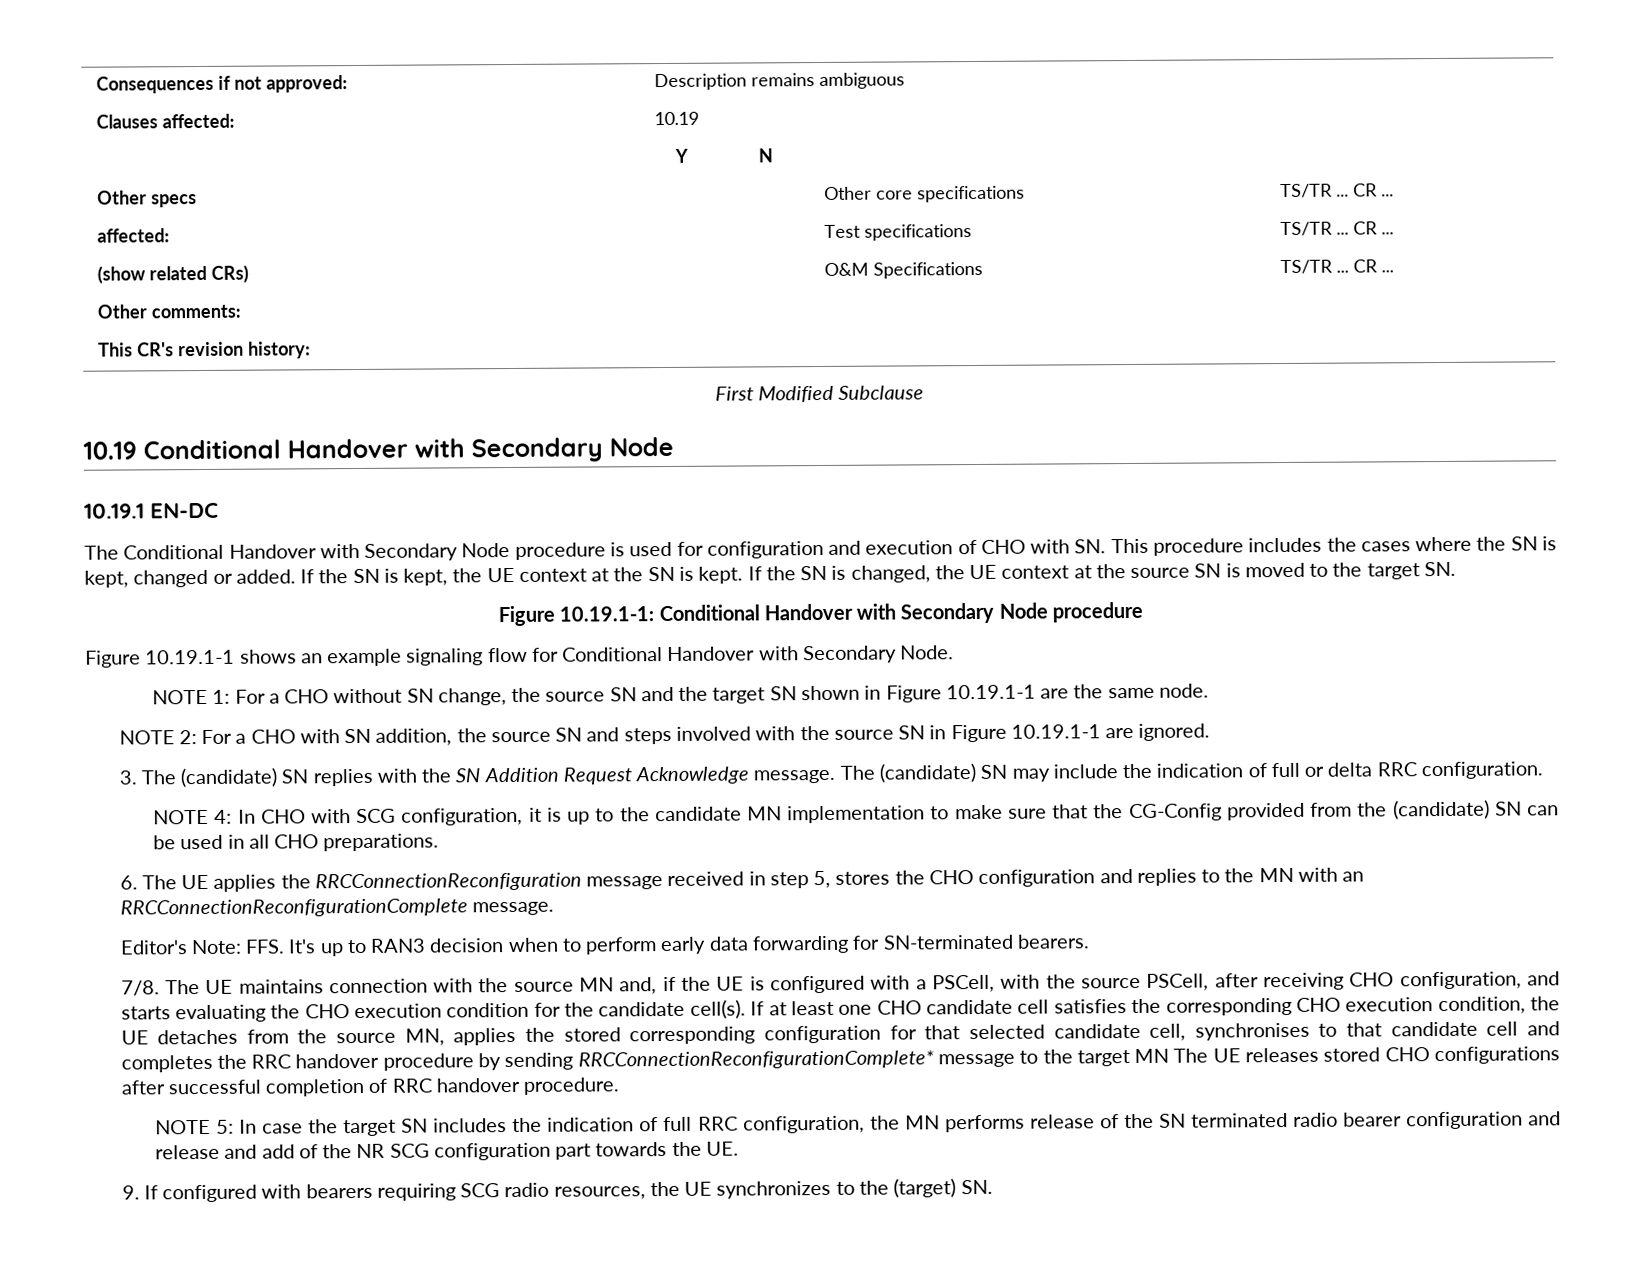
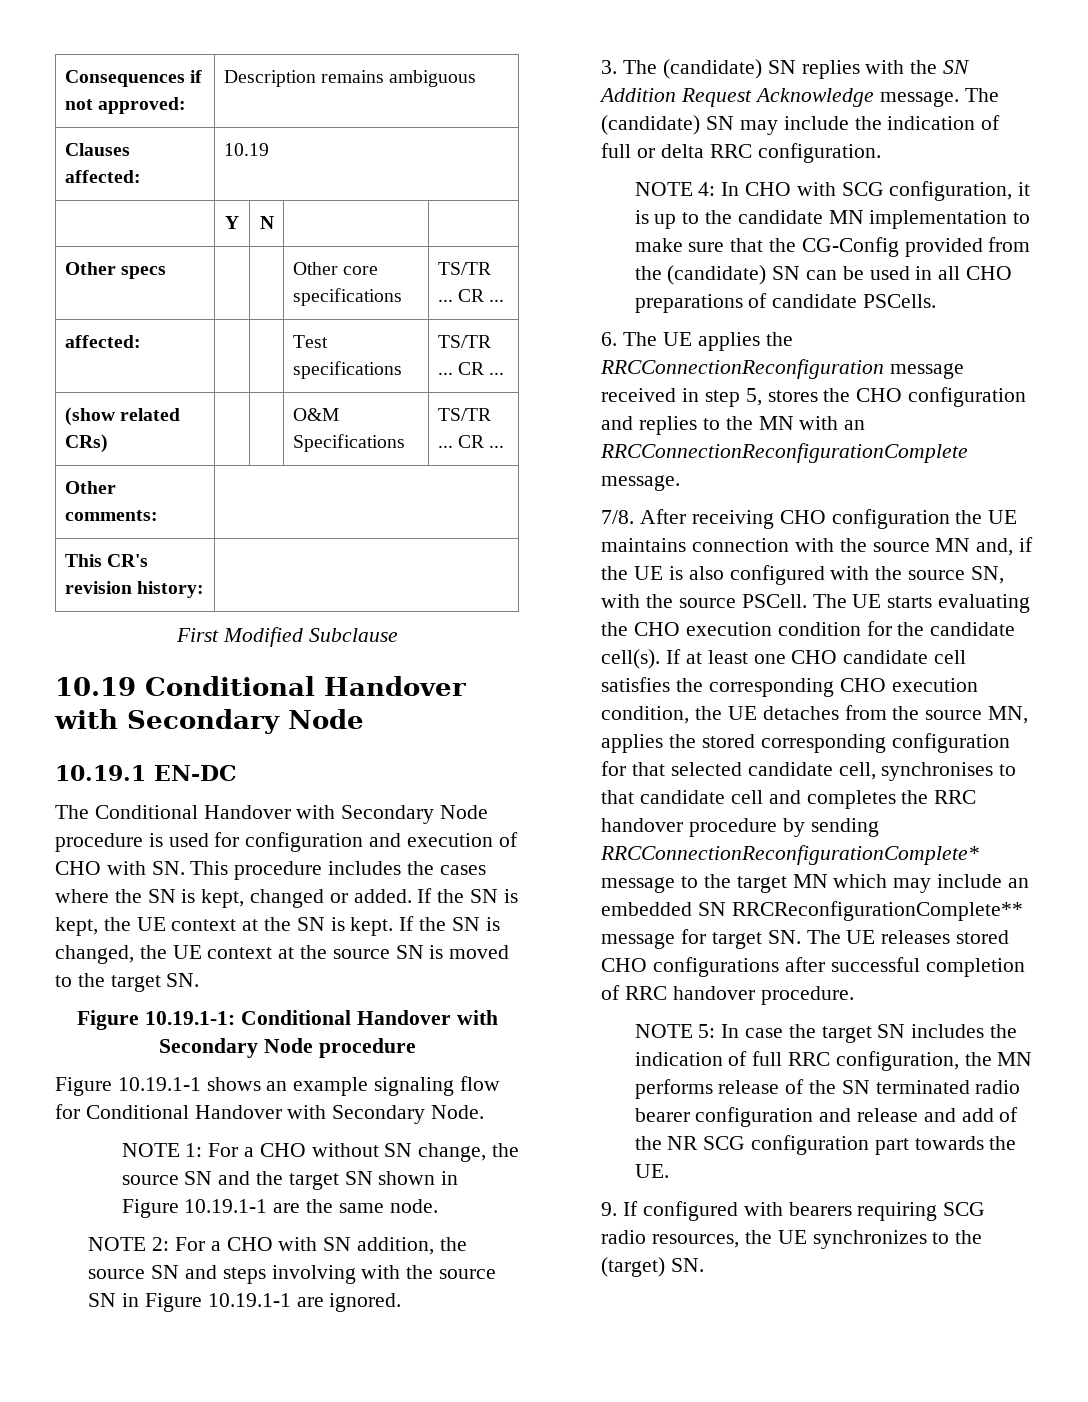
[675,726,751,741] involved -> [271,1265,356,1284] involving
[323,833,440,852] preparations. -> [634,293,937,313] preparations of candidate PSCells.
[119,934,1090,957] [120,980,200,996] Editor's Note: FFS. It's up to RAN3 decision when to perform early data forwarding for SN-terminated bearers. // 7/8. The -> [601,509,983,529] 7/8. After receiving CHO configuration the
[770,971,1560,994] configured with a PSCell, with the source PSCell, after receiving CHO configuration, and -> [688,565,1004,585] [601,594,882,608] also configured with the source SN, with the source PSCell. The UE
(1170, 1055) none -> [833,874,1029,893] [601,901,1023,921] [601,929,801,949] which may include an embedded SN RRCReconfigurationComplete** message for target SN.

